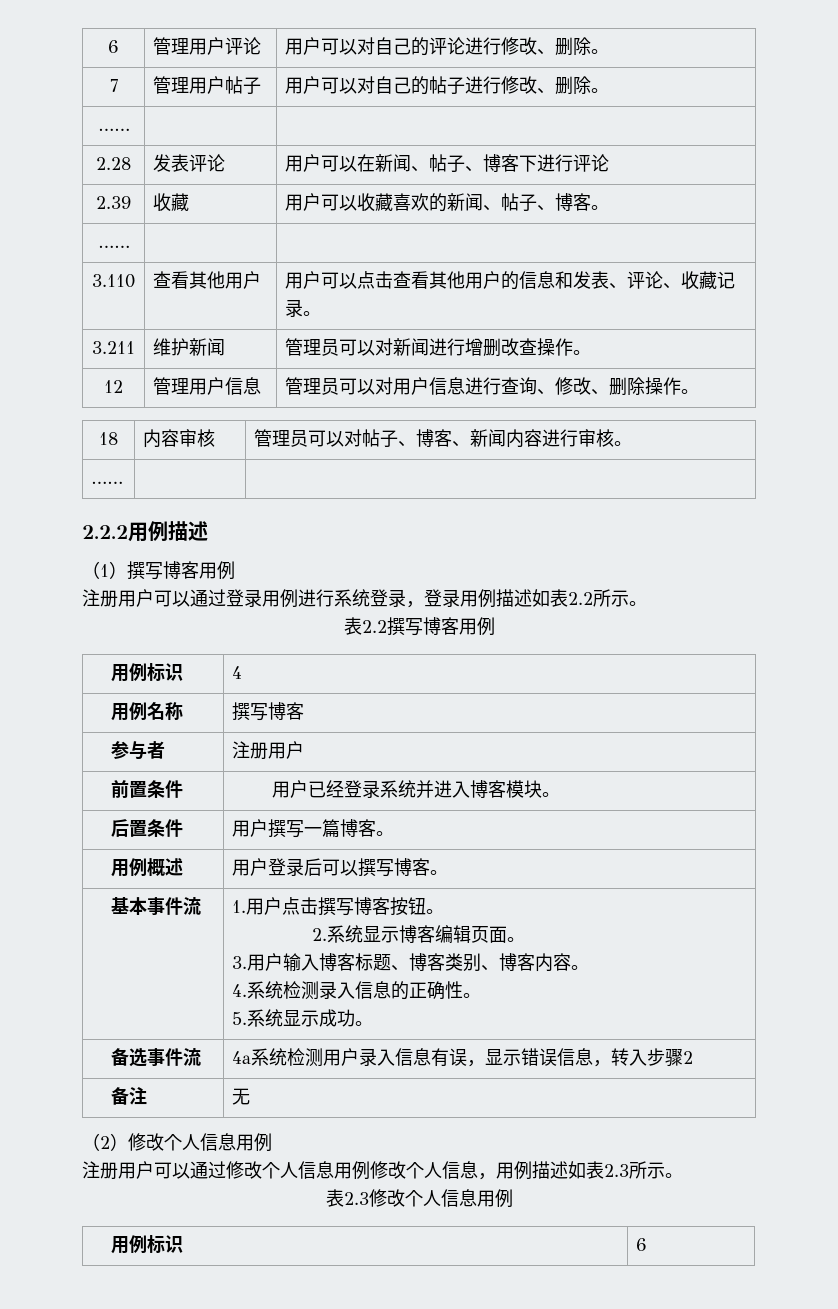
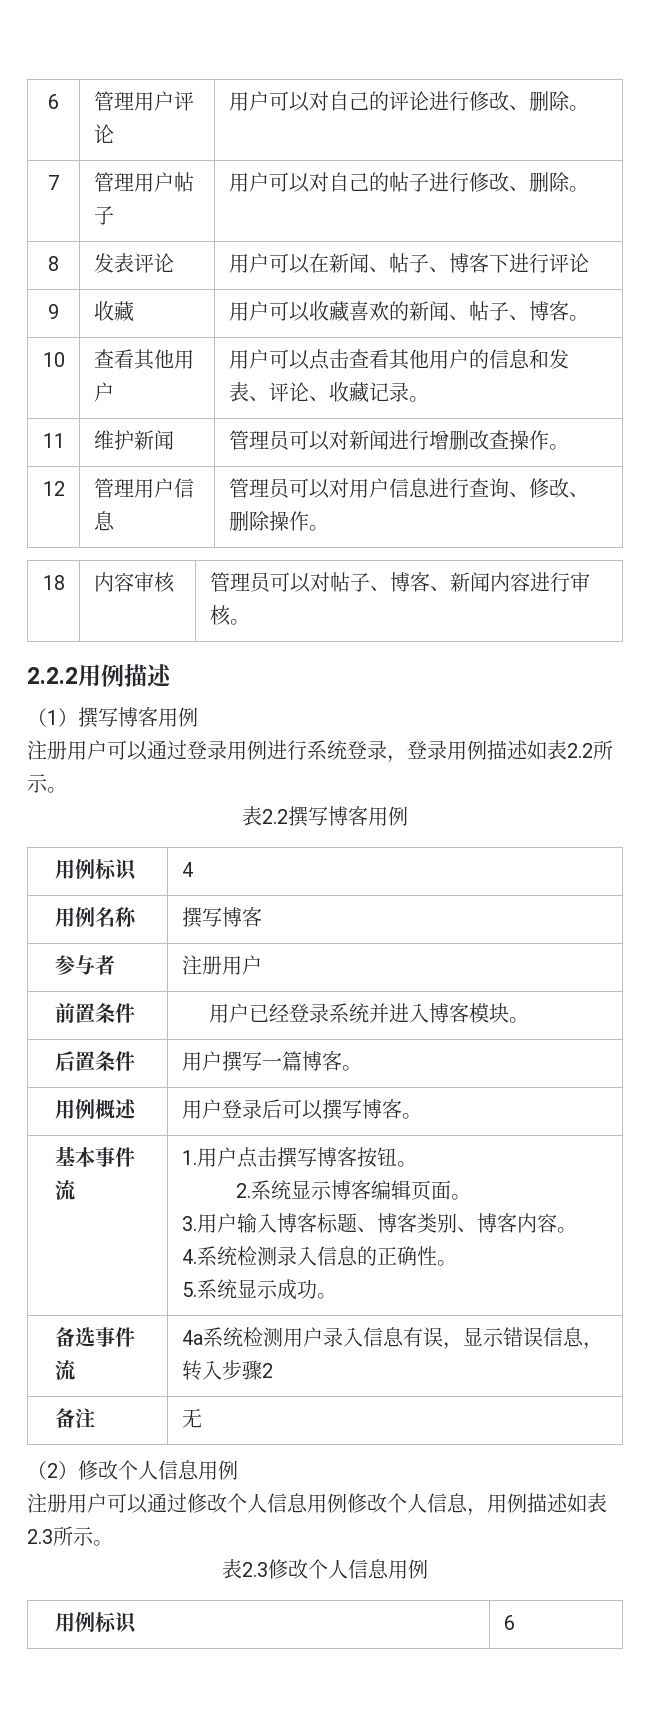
[97,128,130,131] [96,157,131,170] …… | | // 2.28 -> [48,256,59,271] 8
[96,196,131,209] 2.39 -> [48,304,59,319] 9
[97,245,130,248] [92,274,135,288] …… | | // 3.110 -> [42,352,65,367] 10
[92,341,135,354] 3.211 -> [42,433,65,448] 11
[91,481,124,484] // …… | | -> (250, 622) none

